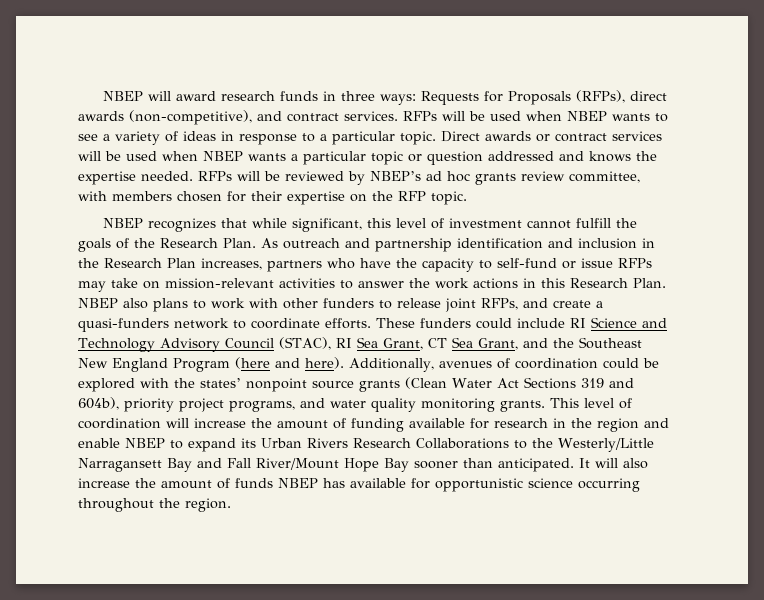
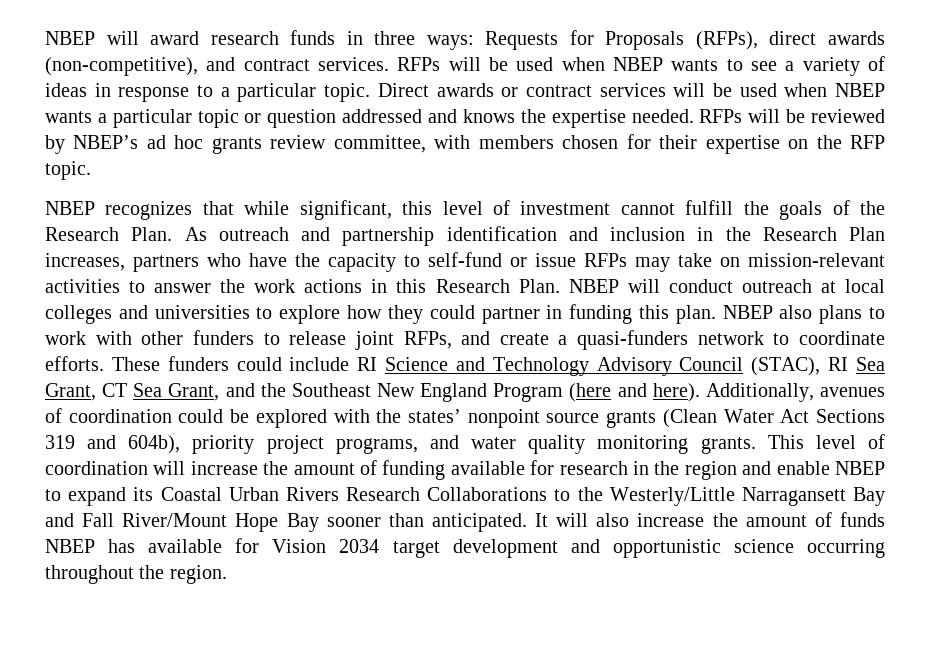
(118, 303) none -> [627,279,886,293] [45,304,773,324] will conduct outreach at local colleges and universities to explore how they could partner in funding this plan. NBEP
(256, 443) none -> [160,487,222,501] Coastal
(430, 483) none -> [272,539,600,558] Vision 2034 target development and

